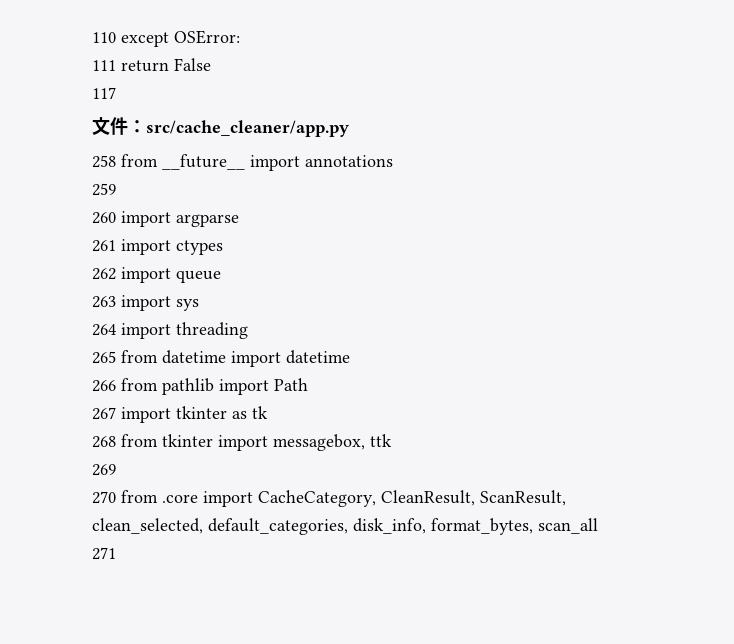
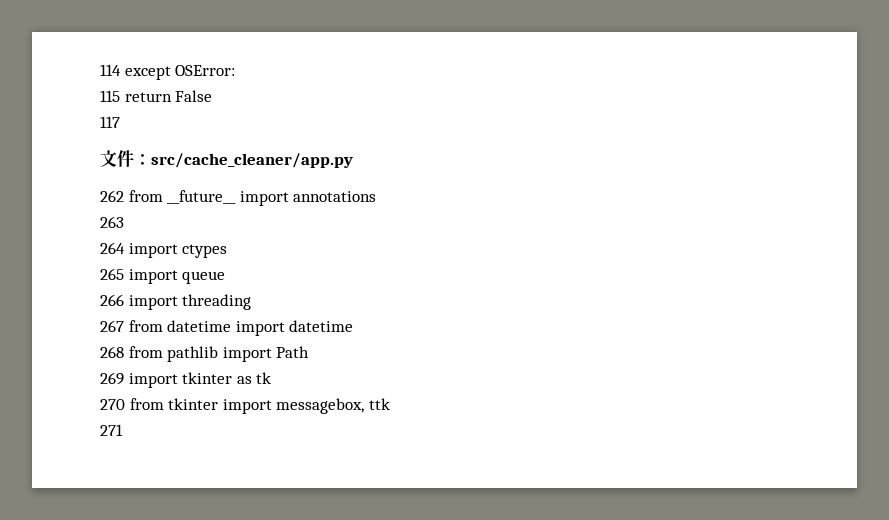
[92,32,116,43] 110 -> [100,64,121,76] 114
[92,60,116,71] 111 -> [100,90,120,102] 115
[92,155,116,168] 258 -> [100,190,124,202] 262
[92,183,116,196] [92,211,239,227] [92,240,116,252] 259 // 260 import argparse // 261 -> [100,216,124,228] [100,242,125,254] 263 // 264
[92,268,116,280] 262 -> [100,268,124,280] 265
[92,295,199,311] [92,324,116,336] 263 import sys // 264 -> [100,294,124,306] 266
[92,351,116,364] 265 -> [100,320,124,332] 267
[92,380,116,392] 266 -> [100,346,124,358] 268
[92,407,116,420] 267 -> [100,372,124,385] 269
[92,436,116,448] 268 -> [100,399,125,410] 270
[92,464,116,476] [92,490,566,507] [92,518,598,535] // 269 // 270 from .core import CacheCategory, CleanResult, ScanResult, clean_selected, default_categories, disk_info, format_bytes, scan_all -> (390, 404) none

